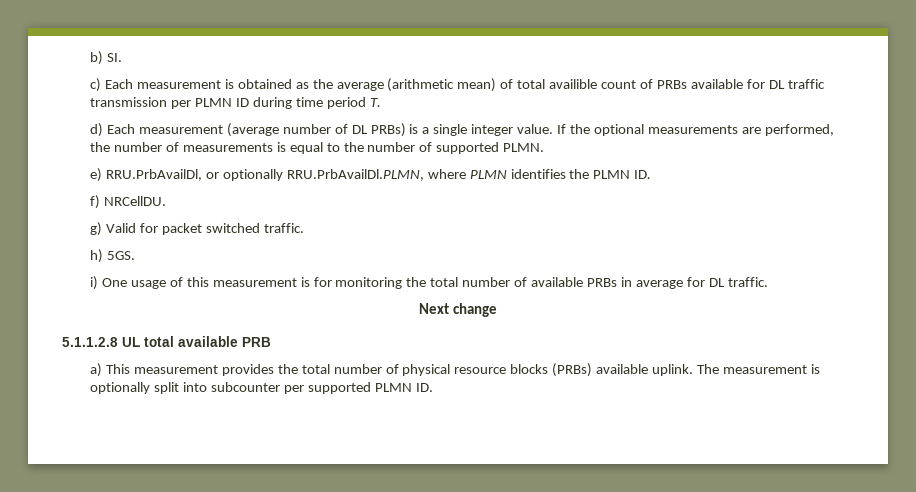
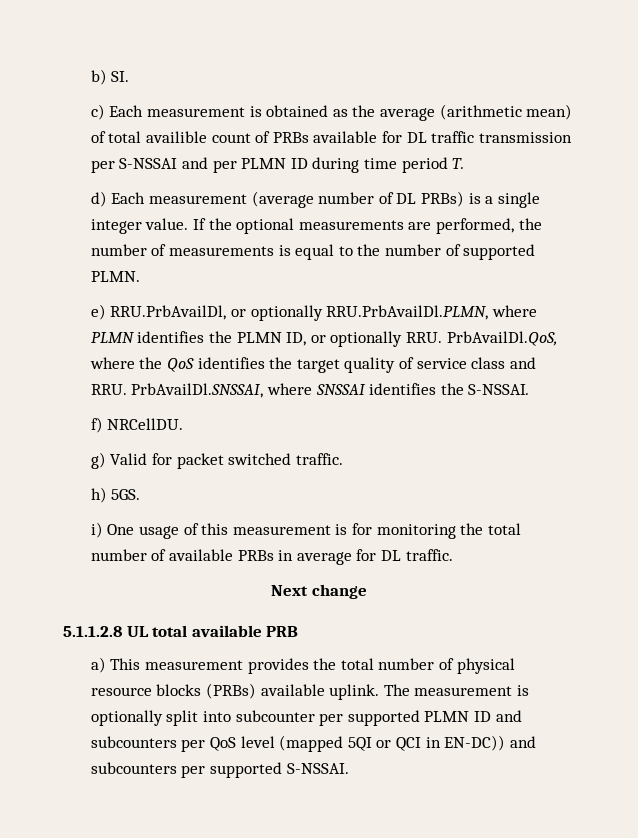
(192, 104) none -> [119,157,237,173] S-NSSAI and per
[634,170,652,179] ID. -> [286,331,558,347] [89,357,536,373] [90,383,530,398] ID, or optionally RRU. PrbAvailDl.QoS, where the QoS identifies the target quality of service class and RRU. PrbAvailDl.SNSSAI, where SNSSAI identifies the S-NSSAI.
[415,383,433,392] ID. -> [473,710,522,722] [90,735,536,752] [90,762,349,778] ID and subcounters per QoS level (mapped 5QI or QCI in EN-DC)) and subcounters per supported S-NSSAI.

